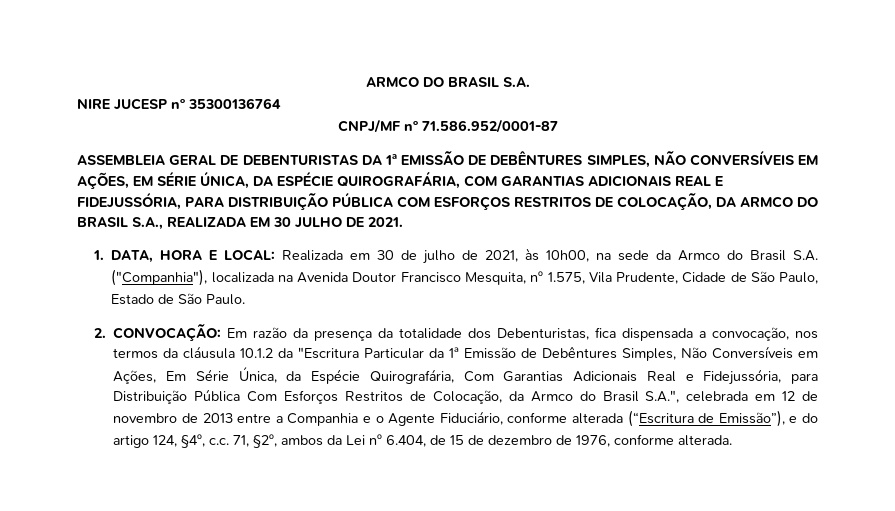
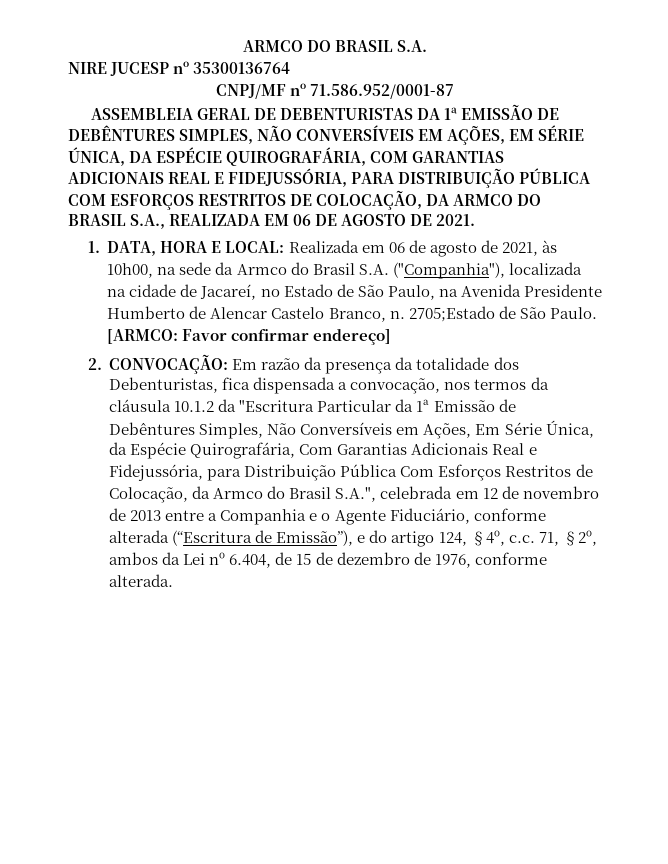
[273,217,342,228] 30 JULHO -> [293,214,407,226] 06 DE AGOSTO
[377,250,456,264] 30 de julho -> [388,240,477,257] 06 de agosto
[297,271,818,285] [111,294,155,305] Avenida Doutor Francisco Mesquita, nº 1.575, Vila Prudente, Cidade de São Paulo, Estado -> [129,284,602,300] [107,306,495,322] cidade de Jacareí, no Estado de São Paulo, na Avenida Presidente Humberto de Alencar Castelo Branco, n. 2705;Estado
(246, 299) none -> [107,329,392,345] [ARMCO: Favor confirmar endereço]

